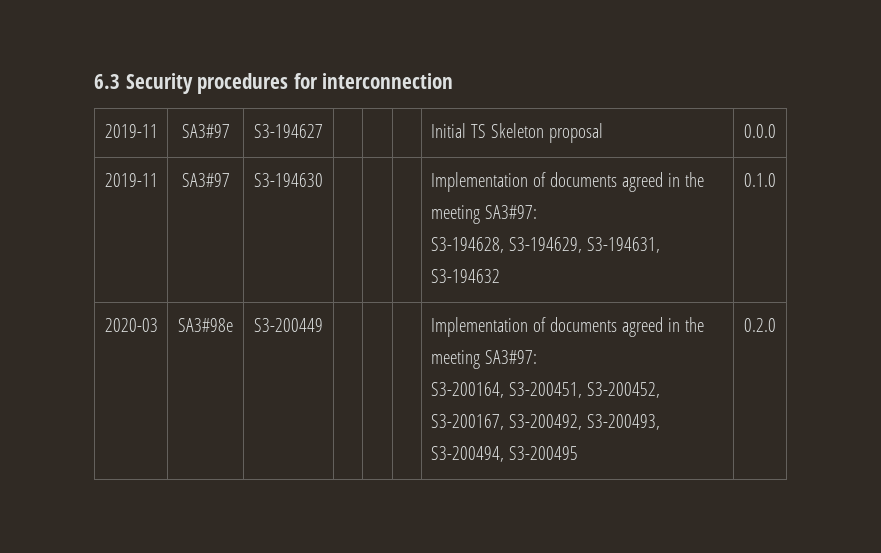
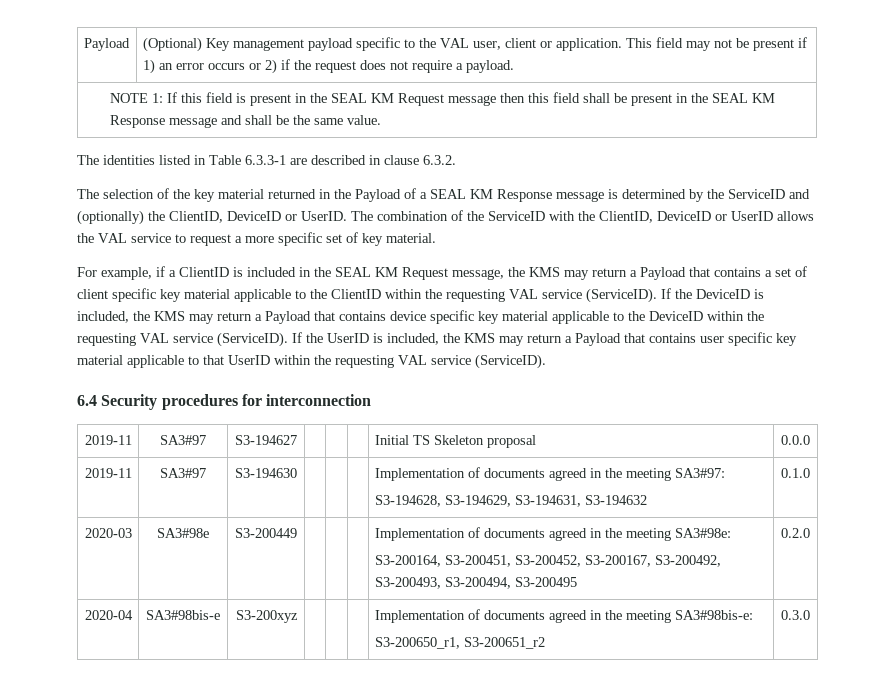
[94,74,120,89] 6.3 -> [83,38,130,51] [142,37,807,52] [142,59,514,74] [110,92,776,106] [110,115,382,128] [77,155,456,165] [77,188,810,202] [77,210,814,225] [77,232,436,246] [77,266,807,280] [77,288,764,303] [77,310,764,324] [77,332,797,347] [77,354,546,369] [77,395,97,406] Payload | (Optional) Key management payload specific to the VAL user, client or application. This field may not be present if 1) an error occurs or 2) if the request does not require a payload. // NOTE 1: If this field is present in the SEAL KM Request message then this field shall be present in the SEAL KM Response message and shall be the same value. // The identities listed in Table 6.3.3-1 are described in clause 6.3.2. // The selection of the key material returned in the Payload of a SEAL KM Response message is determined by the ServiceID and (optionally) the ClientID, DeviceID or UserID. The combination of the ServiceID with the ClientID, DeviceID or UserID allows the VAL service to request a more specific set of key material. // For example, if a ClientID is included in the SEAL KM Request message, the KMS may return a Payload that contains a set of client specific key material applicable to the ClientID within the requesting VAL service (ServiceID). If the DeviceID is included, the KMS may return a Payload that contains device specific key material applicable to the DeviceID within the requesting VAL service (ServiceID). If the UserID is included, the KMS may return a Payload that contains user specific key material applicable to that UserID within the requesting VAL service (ServiceID). // 6.4
[484,350,537,364] SA3#97: -> [674,528,731,538] SA3#98e:
(776, 325) none -> [84,610,133,620] [146,610,220,620] [235,610,298,623] [374,609,753,623] [374,637,545,649] [781,610,810,620] // 2020-04 | SA3#98bis-e | S3-200xyz | | | | Implementation of documents agreed in the meeting SA3#98bis-e: // S3-200650_r1, S3-200651_r2 | 0.3.0

